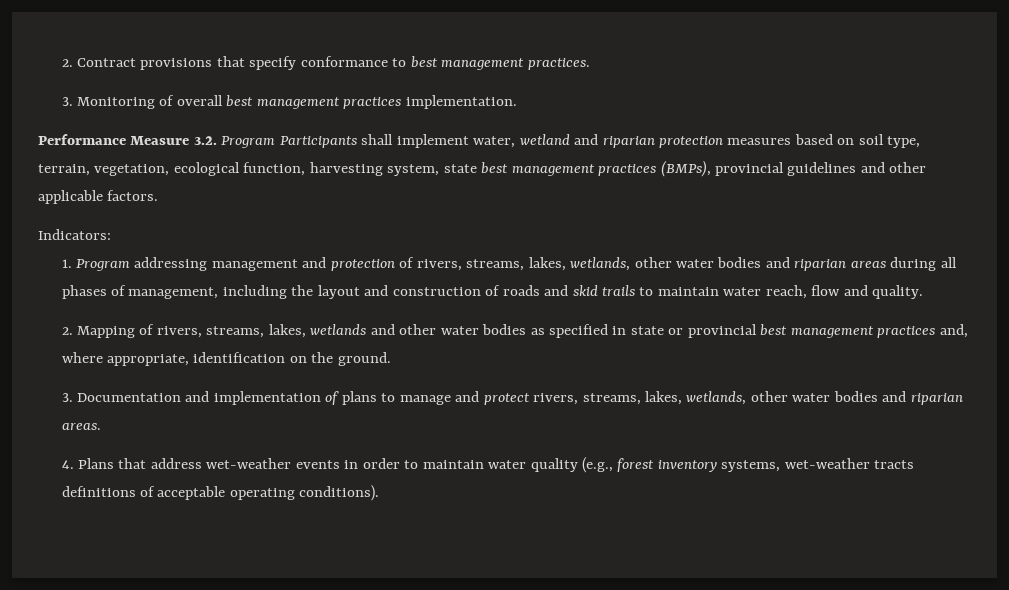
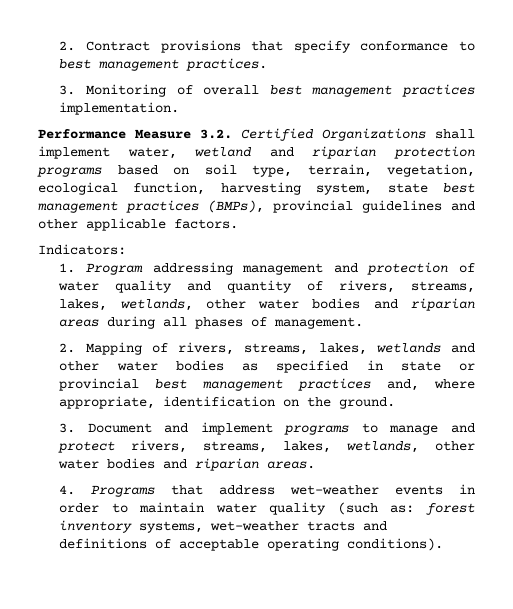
[221,136,357,148] Program Participants -> [241,128,426,141] Certified Organizations
[727,138,792,145] measures -> [37,167,102,177] programs
(415, 262) none -> [58,280,324,293] water quality and quantity of
[128,285,924,299] management, including the layout and construction of roads and skid trails to maintain water reach, flow and quality. -> [274,317,364,329] management.
[76,391,377,405] Documentation and implementation of plans -> [87,422,350,435] Document and implement programs
[77,458,114,469] Plans -> [91,485,156,497] Programs
[581,457,613,473] (e.g., -> [337,502,415,515] (such as:
(915, 464) none -> [363,521,388,531] and

